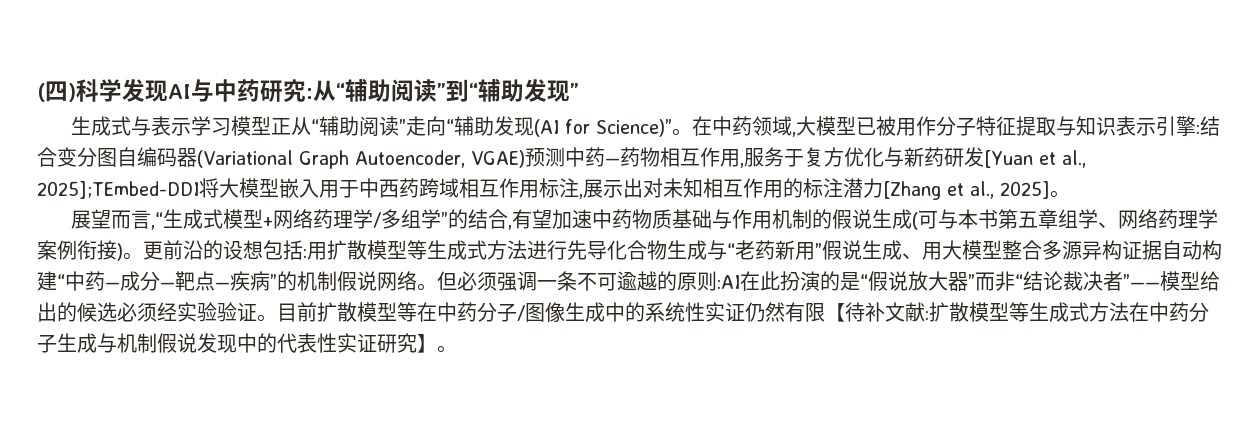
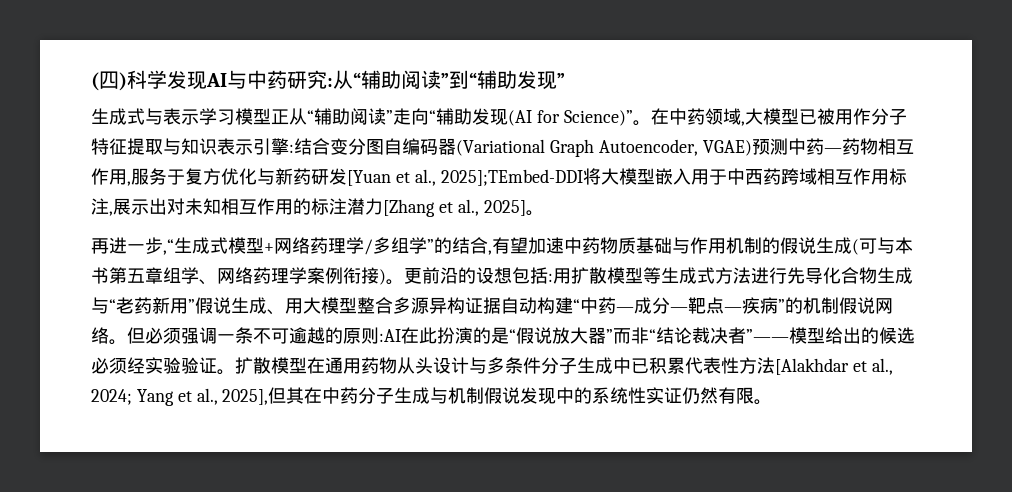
[71,209,152,229] 展望而言 -> [91,237,163,254] 再进一步
[277,302,1129,322] 目前扩散模型等在中药分子/图像生成中的系统性实证仍然有限【待补文献:扩散模型等生成式方法 -> [235,357,893,375] [91,387,305,406] 扩散模型在通用药物从头设计与多条件分子生成中已积累代表性方法[Alakhdar et al., 2024; Yang et al., 2025],但其
[277,333,437,353] 代表性实证研究】 -> [592,387,755,404] 系统性实证仍然有限

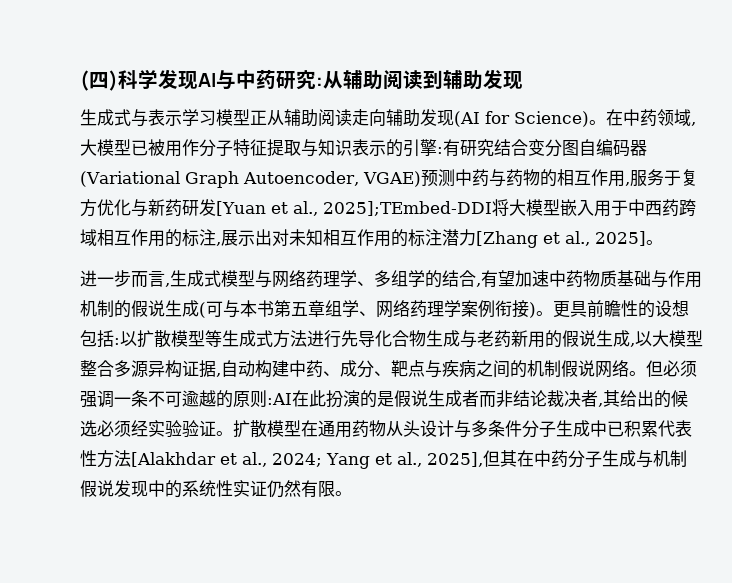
[353,70,565,90] “辅助阅读”到“辅助发现” -> [343,69,523,90] 辅助阅读到辅助发现
[307,108,436,125] “辅助阅读”走向“ -> [284,109,386,127] 辅助阅读走向
[563,110,633,126] Science)” -> [514,111,589,127] Science)
(253, 147) none -> [386,139,403,157] 的
(294, 148) none -> [443,139,494,157] 有研究
[823,138,878,155] —药物 -> [488,169,557,187] 与药物的
(889, 177) none -> [165,229,182,247] 的
[91,237,174,255] 再进一步,“ -> [80,270,170,288] 进一步而言,
[264,237,434,255] +网络药理学/多组学” -> [255,270,425,288] 与网络药理学、多组学
[422,267,458,284] 前沿 -> [570,300,638,318] 具前瞻性
[553,268,571,284] 用 -> [120,331,137,346] 以
[109,299,116,312] “ -> (477, 339) none
[188,297,303,315] ”假说生成、用 -> [545,330,652,348] 的假说生成,以
(501, 305) none -> [216,373,221,377] ,
[573,297,785,314] “中药—成分—靶点—疾病” -> [289,360,510,378] 中药、成分、靶点与疾病之间
[509,327,656,344] “假说放大器”而非“ -> [394,390,513,408] 假说生成者而非
[746,327,825,344] ”——模型 -> [598,390,620,407] ,其

